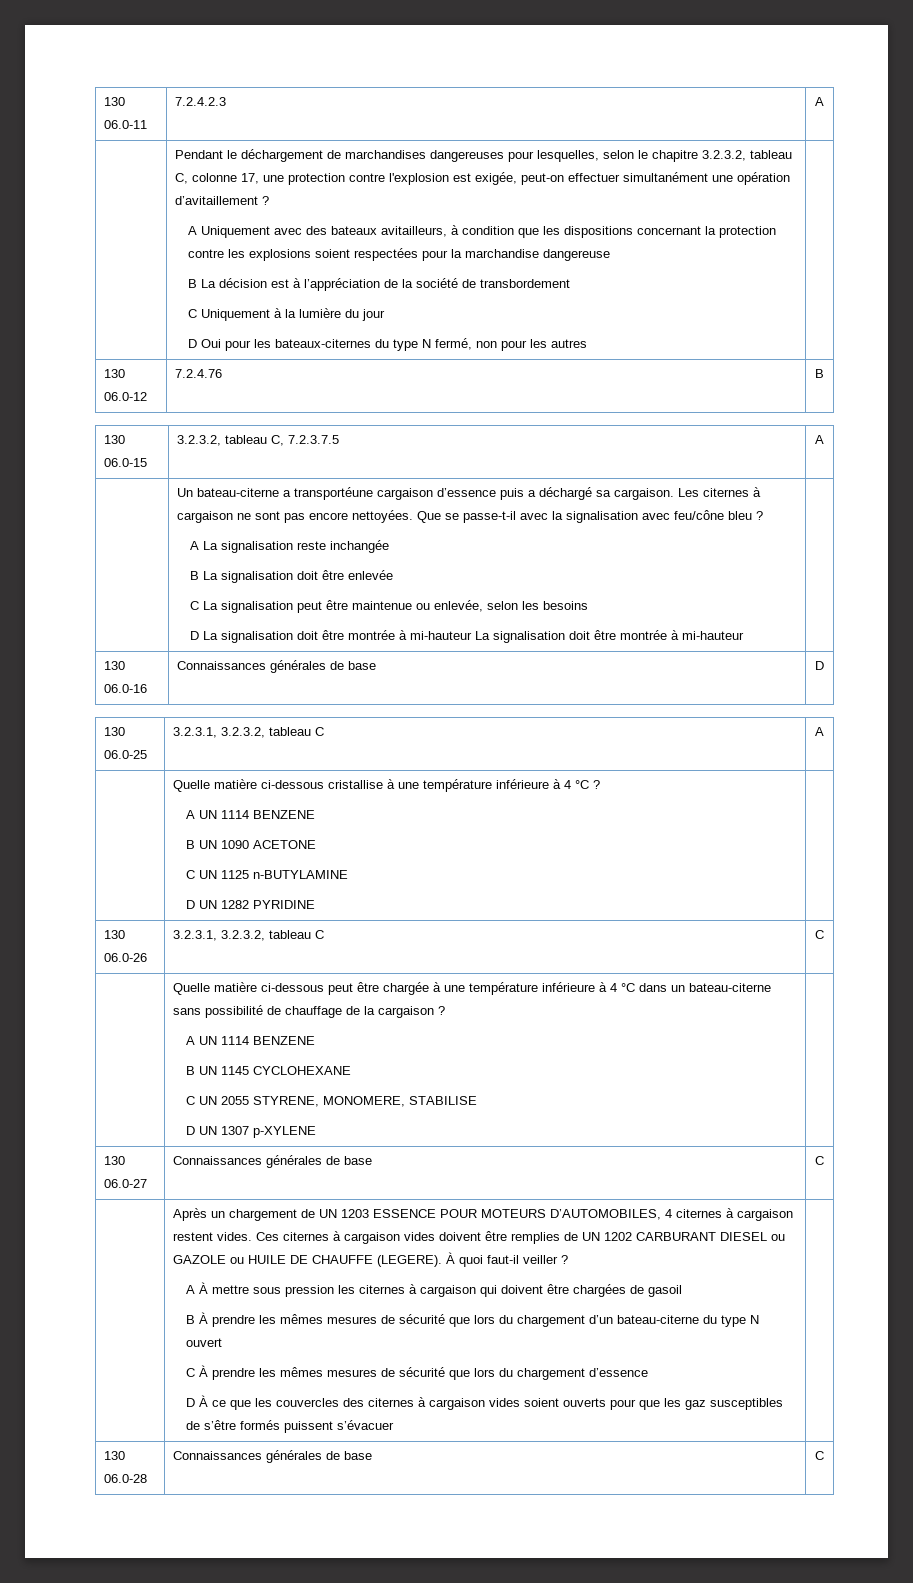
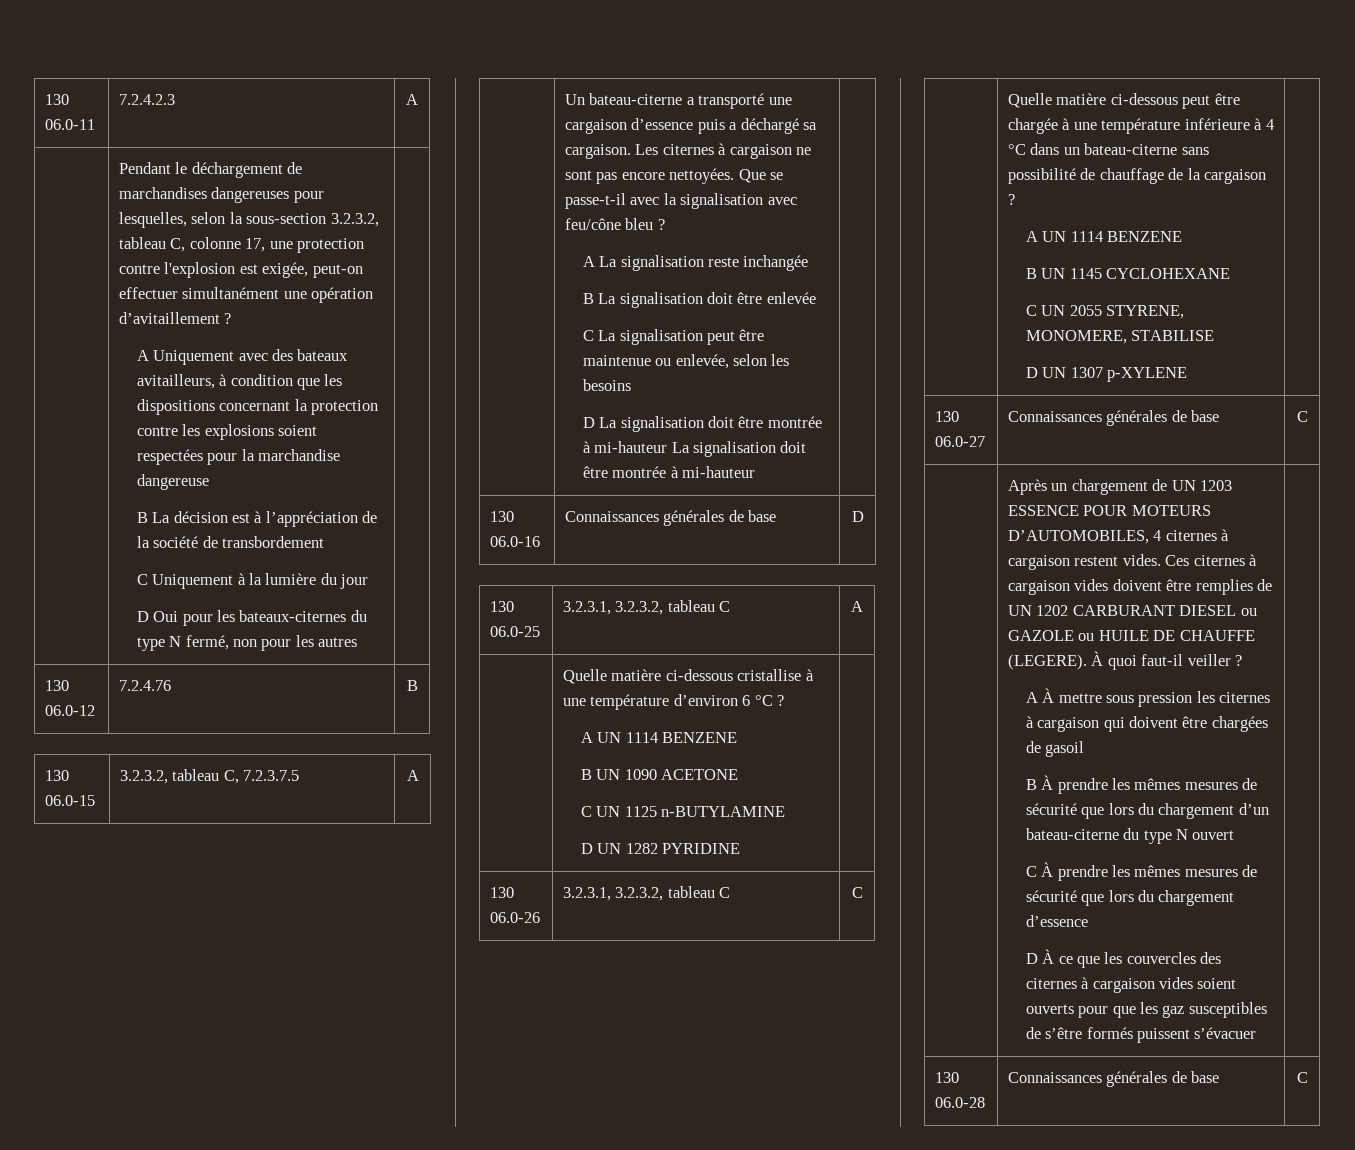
[637,150,698,162] le chapitre -> [229,212,327,224] la sous-section
[293,487,373,500] transportéune -> [698,93,792,109] transporté une
[495,779,571,789] inférieure à 4 -> [673,694,751,706] d’environ 6

